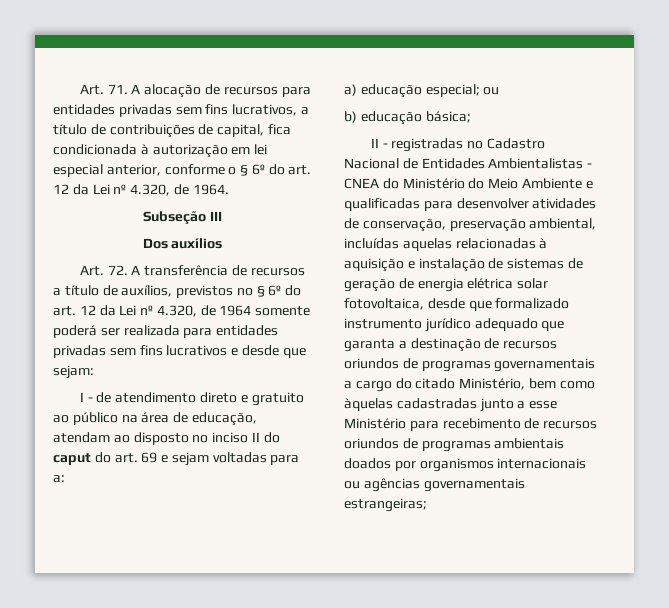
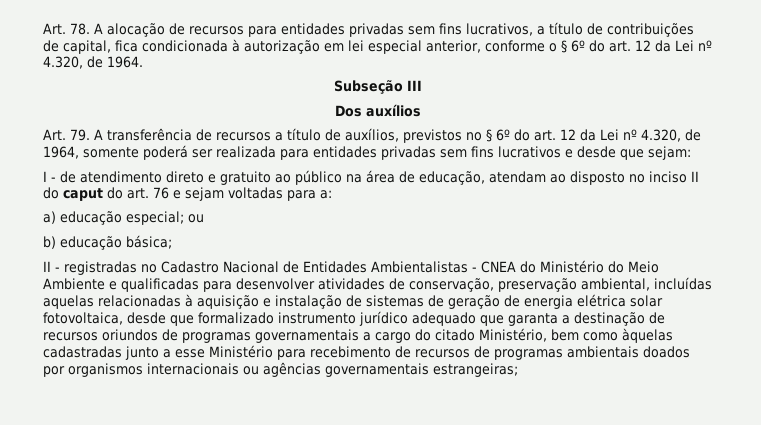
[79,84,128,95] Art. 71. -> [43,23,90,35] Art. 78.
[107,265,128,275] 72. -> [70,129,90,141] 79.
[219,305,252,316] 1964 -> [43,146,79,159] 1964,
[141,452,158,463] 69 -> [153,187,169,199] 76
[344,438,399,449] oriundos -> (470, 353) none

